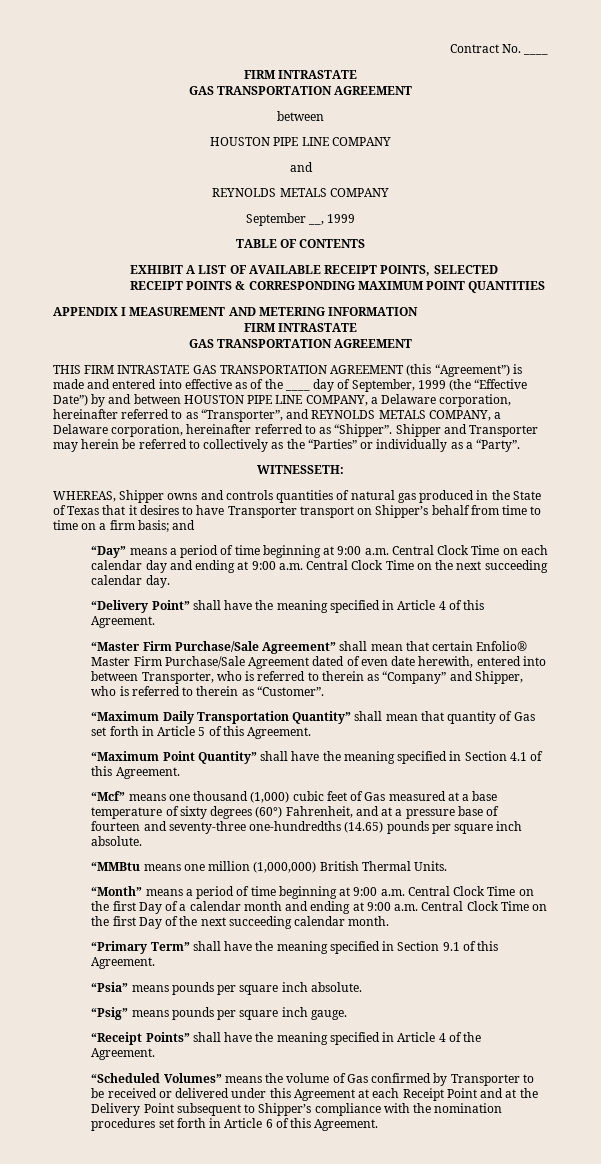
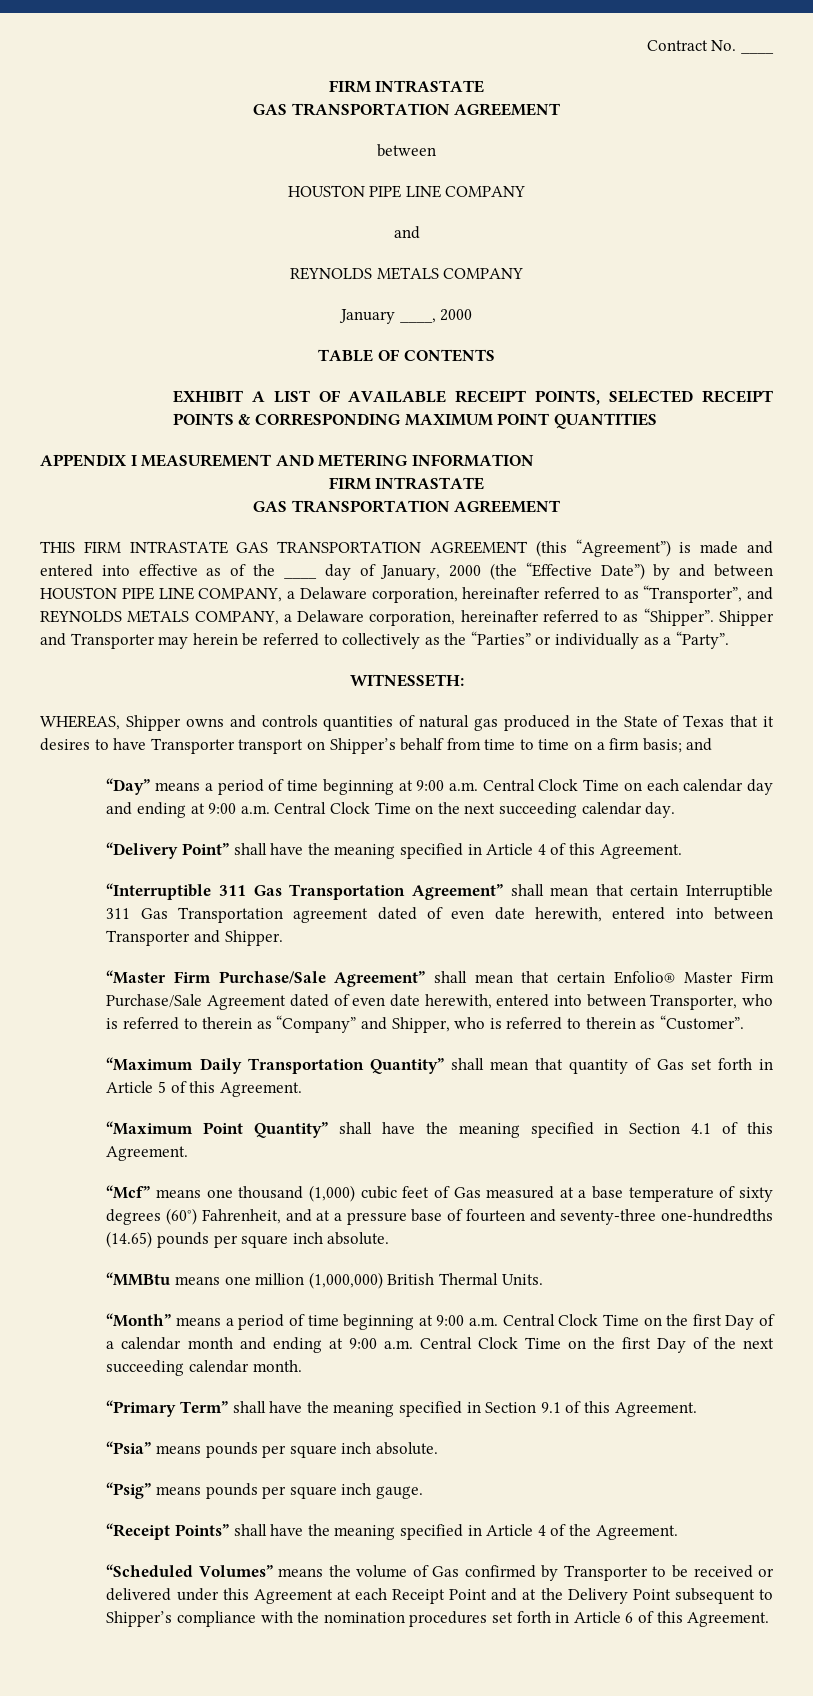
[245,213,356,226] September __, 1999 -> [338,309,473,324] January ____, 2000
[351,379,446,392] September, 1999 -> [380,565,482,580] January, 2000
(156, 622) none -> [106,883,773,900] [106,907,773,923] [106,930,283,946] // “Interruptible 311 Gas Transportation Agreement” shall mean that certain Interruptible 311 Gas Transportation agreement dated of even date herewith, entered into between Transporter and Shipper.

